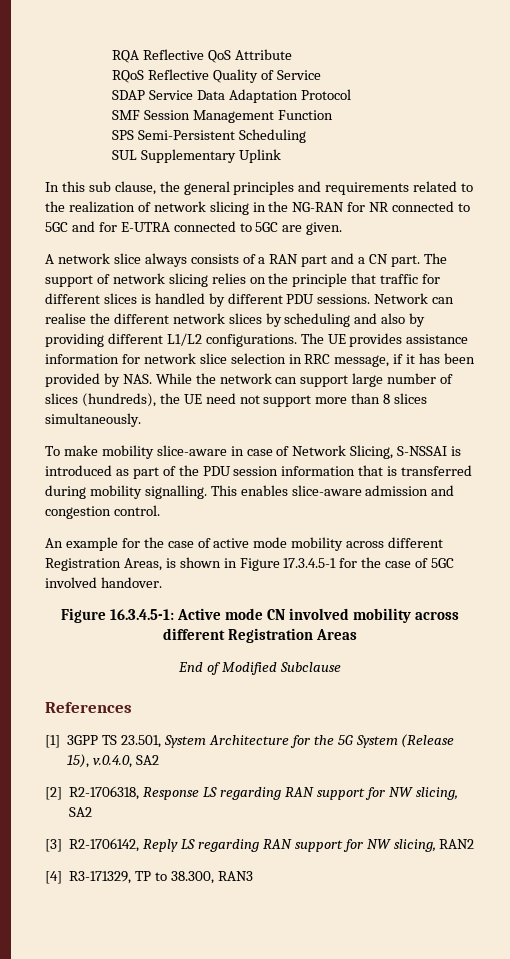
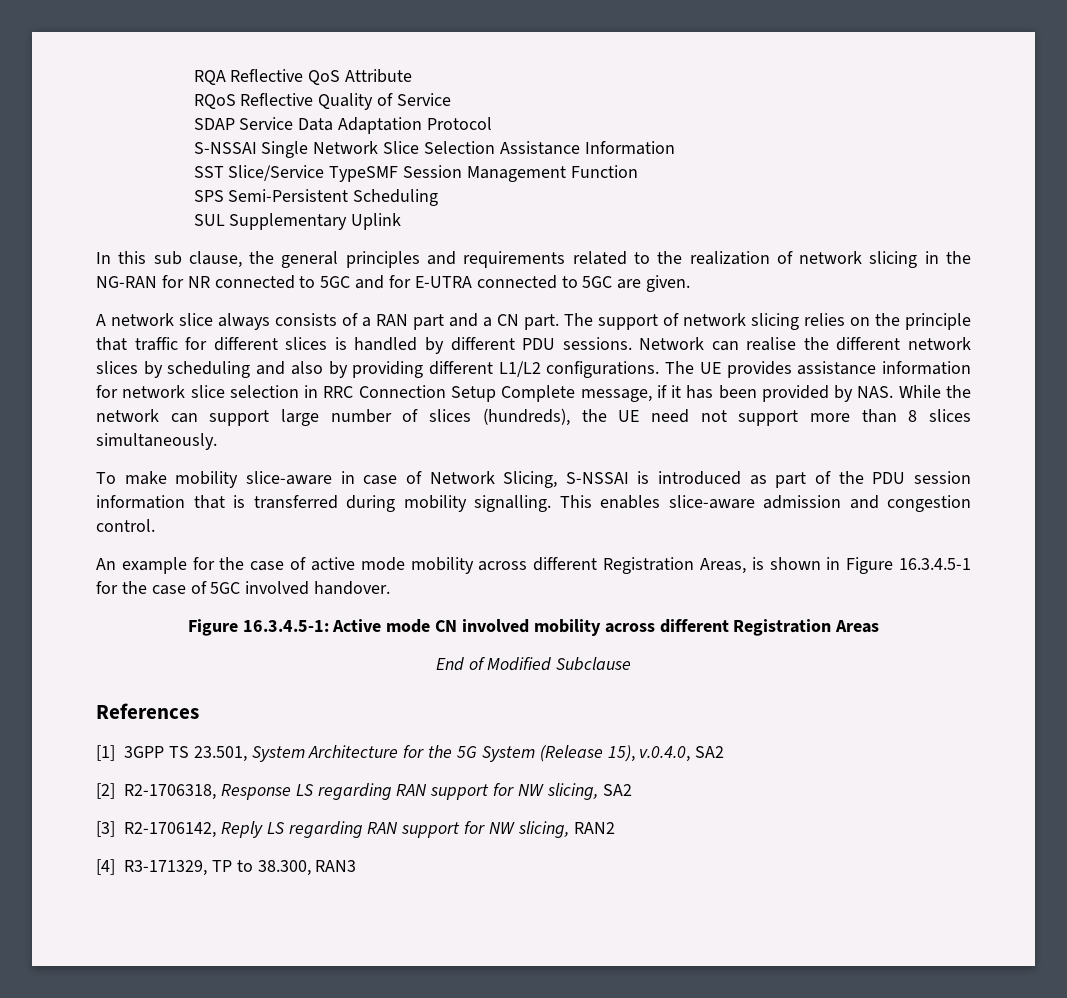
[112,110,141,120] SMF -> [193,141,675,158] [193,165,399,182] S-NSSAI Single Network Slice Selection Assistance Information // SST Slice/Service TypeSMF
(331, 359) none -> [358,385,576,402] Connection Setup Complete
[283,558,337,568] 17.3.4.5-1 -> [899,558,972,570] 16.3.4.5-1

